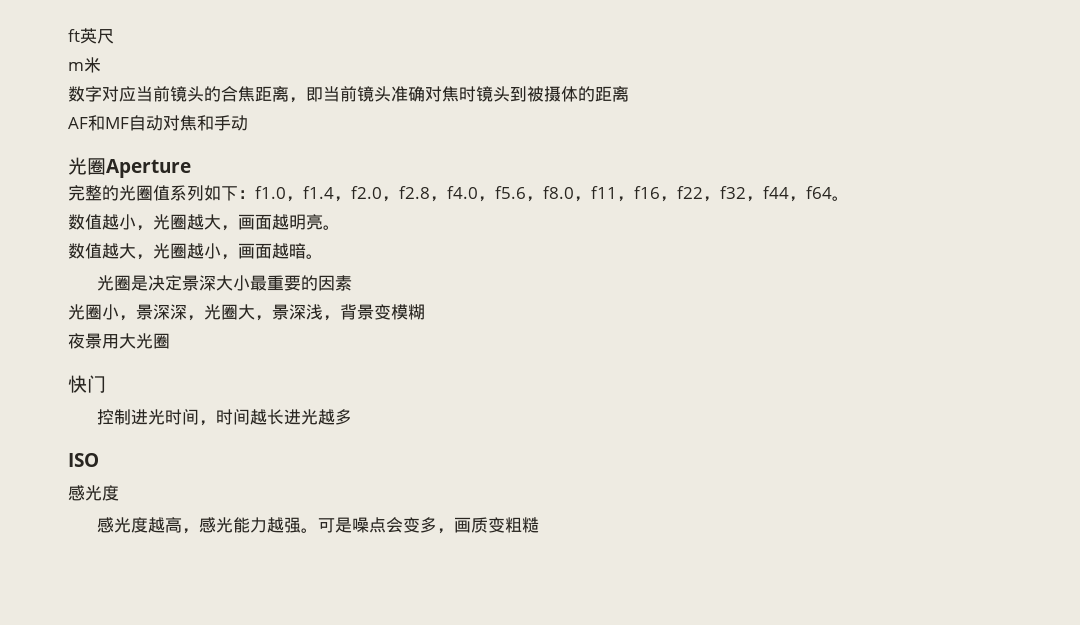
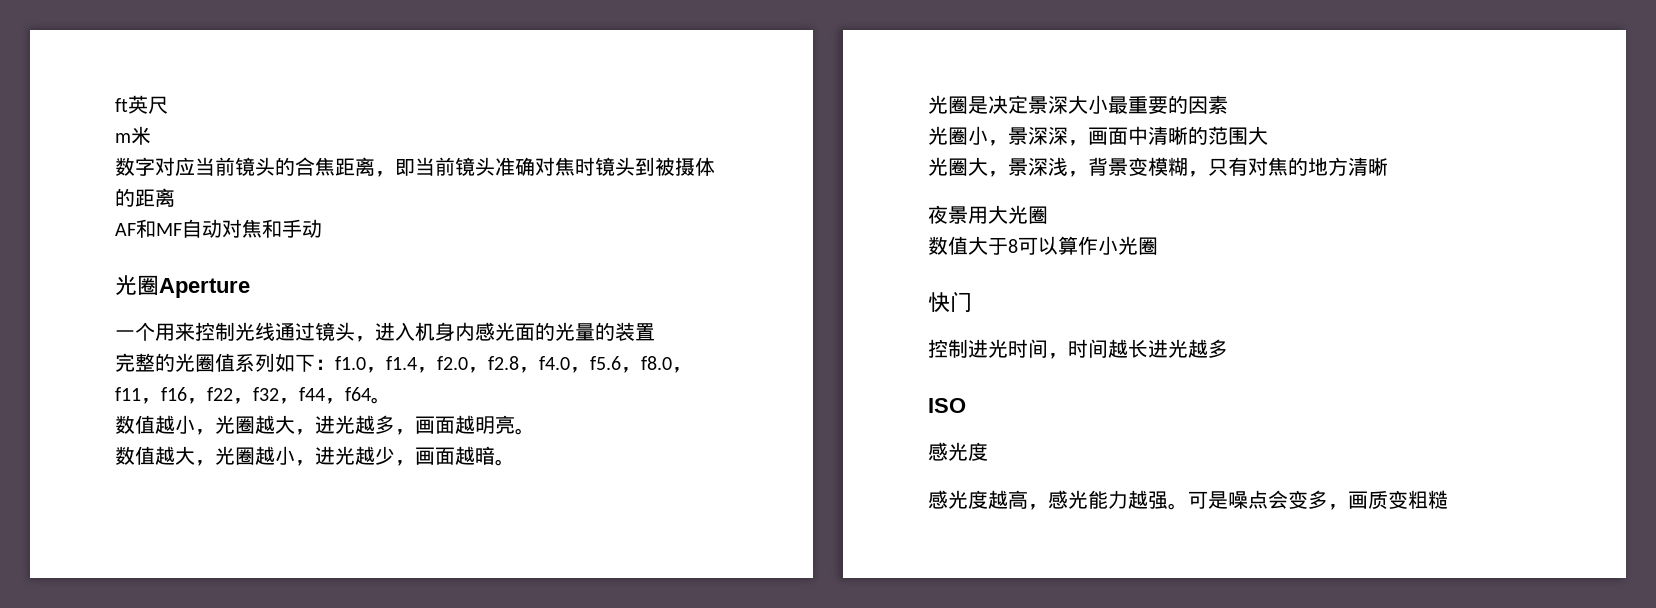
(191, 168) none -> [115,322,655,342] // 一个用来控制光线通过镜头，进入机身内感光面的光量的装置
(238, 228) none -> [315,415,415,435] 进光越多，
(238, 257) none -> [315,446,415,466] 进光越少，
(204, 318) none -> [1088,126,1268,145] 画面中清晰的范围大 //
[68,333,136,349] // 夜景用大 -> [1188,157,1388,177] [928,205,1048,224] [928,236,1118,255] ，只有对焦的地方清晰 // 夜景用大光圈 // 数值大于8可以算作小

